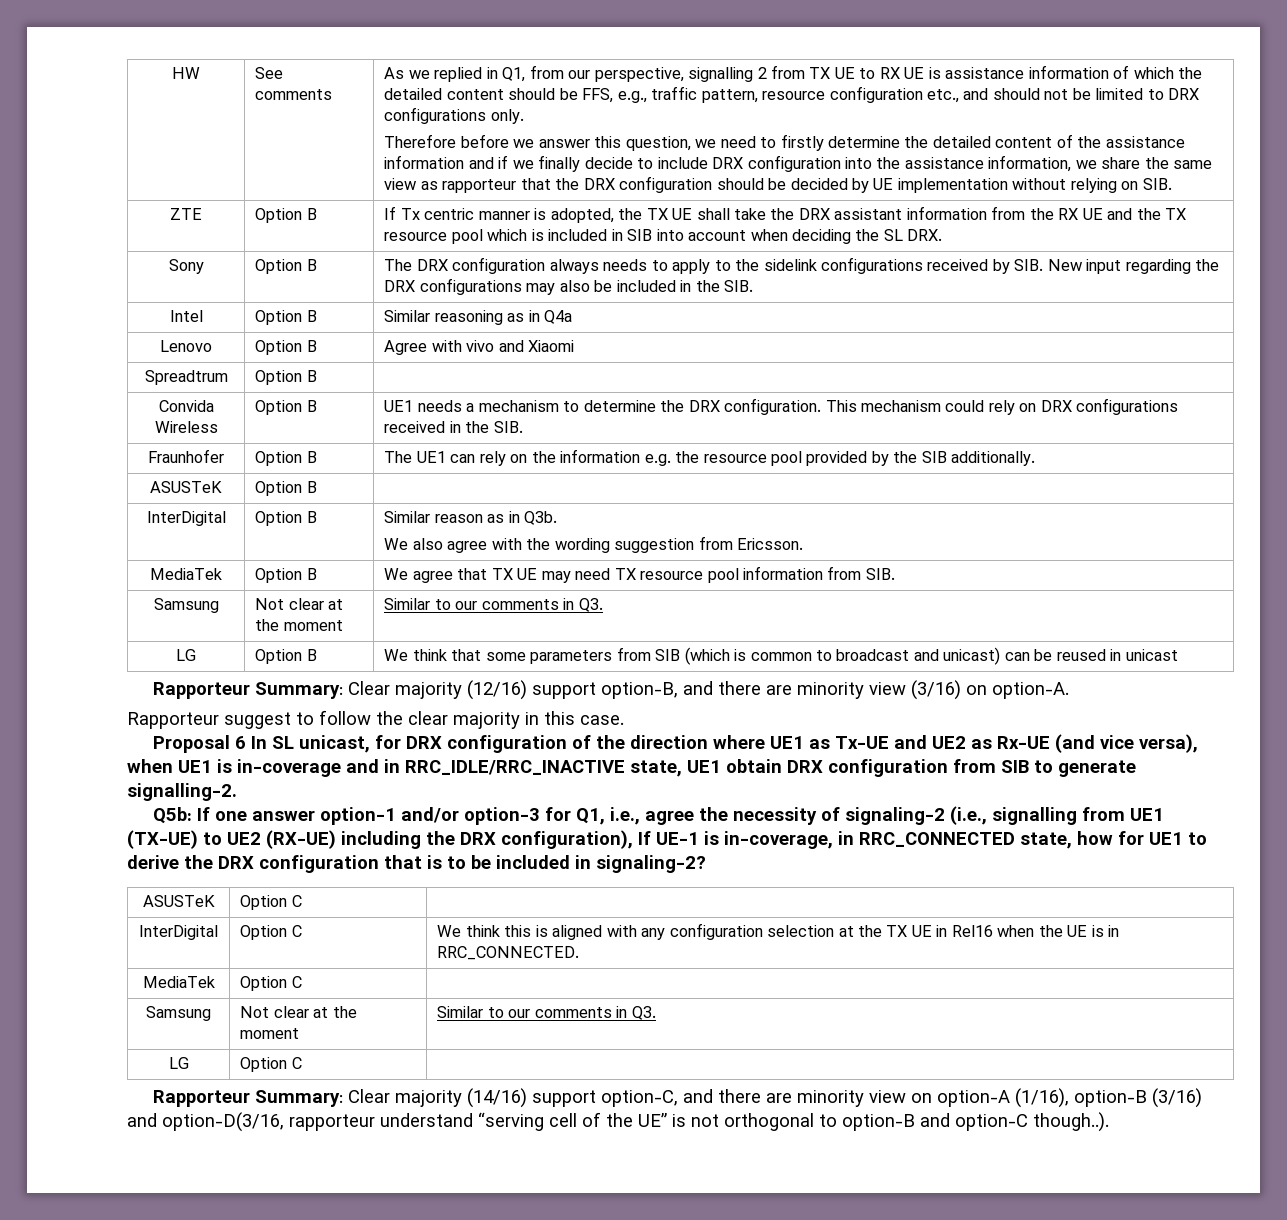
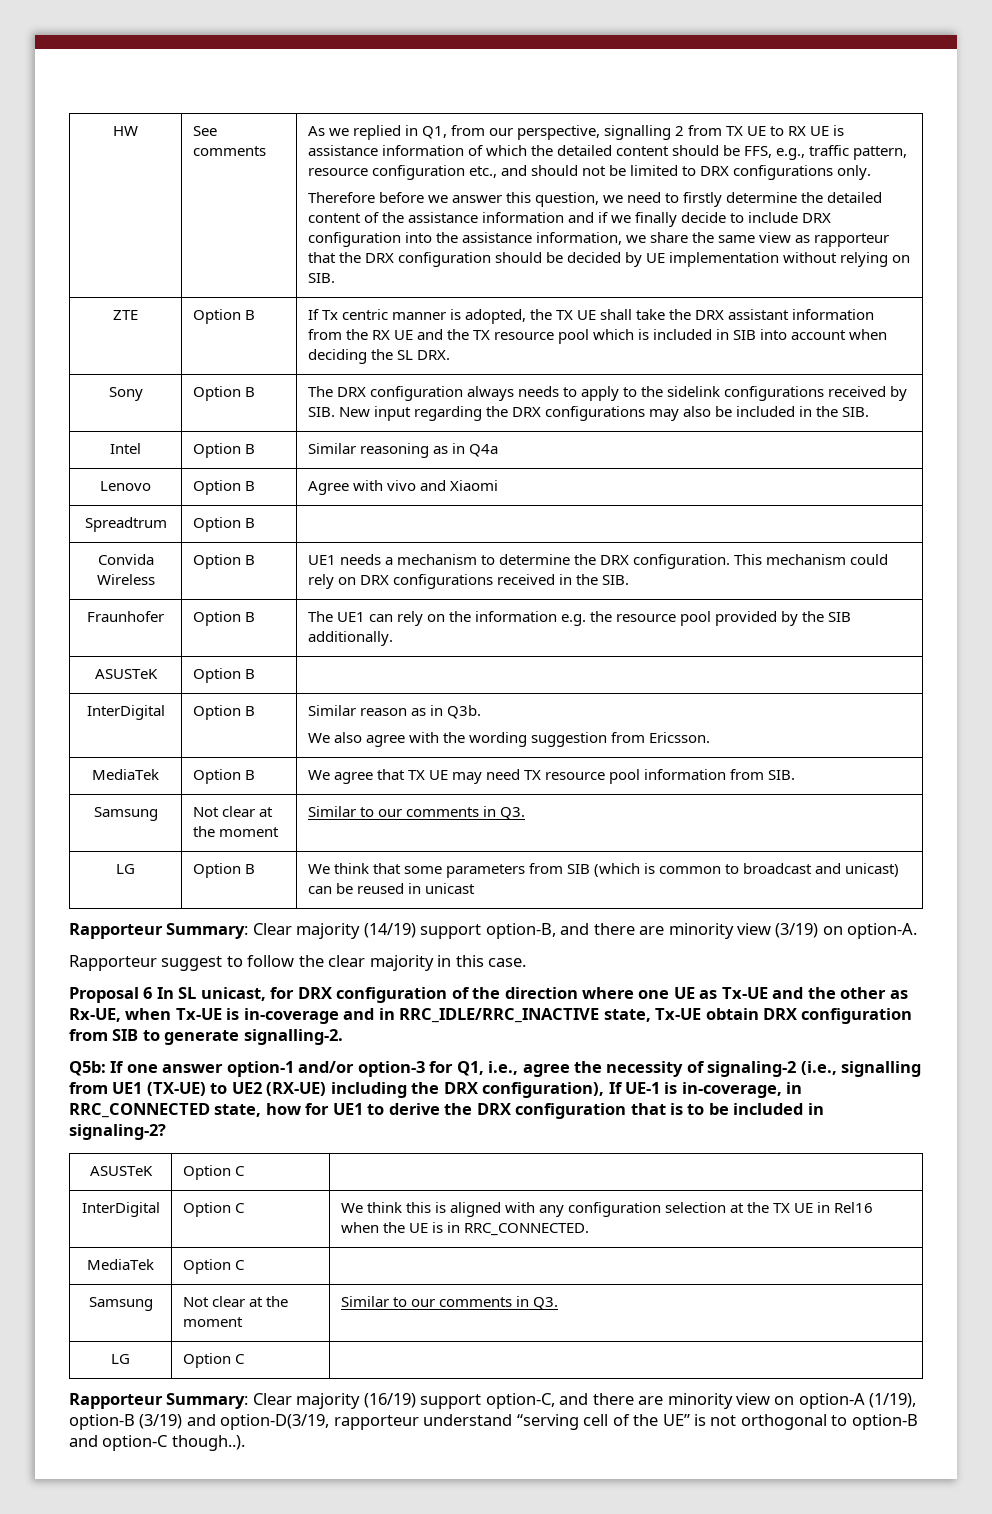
[467,680,528,700] (12/16) -> [363,923,416,938] (14/19)
[911,680,962,700] (3/16) -> [775,923,819,938] (3/19)
[770,736,805,749] UE1 -> [638,987,695,999] one UE
[932,734,1199,753] [127,759,212,773] UE2 as Rx-UE (and vice versa), when UE1 -> [807,987,908,999] [69,1008,222,1022] the other as Rx-UE, when Tx-UE
[687,760,721,773] UE1 -> [655,1008,702,1020] Tx-UE
[467,1088,528,1108] (14/16) -> [363,1393,416,1408] (16/19)
[1015,1088,1203,1108] [127,1112,284,1132] (1/16), option-B (3/16) and option-D(3/16, -> [869,1393,917,1408] [69,1414,330,1430] (1/19), option-B (3/19) and option-D(3/19,

